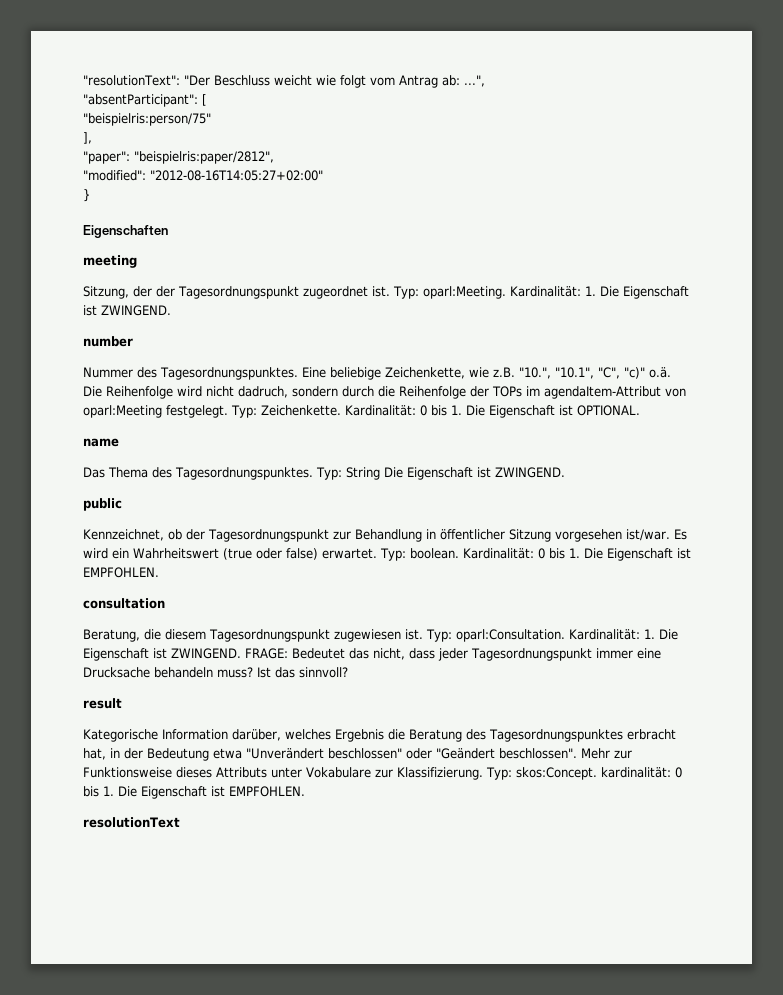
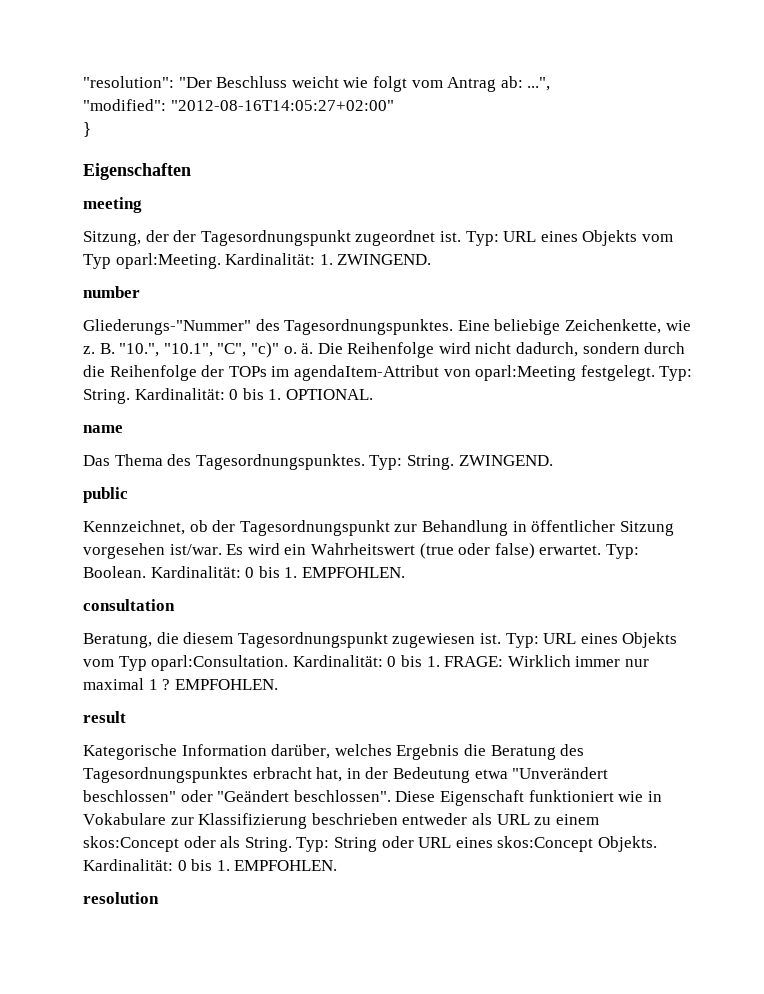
[83,75,180,86] "resolutionText": -> [83,76,174,88] "resolution":
[83,94,207,107] [83,113,211,126] [83,132,92,144] [83,151,274,164] // "absentParticipant": [ // "beispielris:person/75" // ], // "paper": "beispielris:paper/2812", -> (551, 84) none
[422,286,689,299] [83,305,97,316] oparl:Meeting. Kardinalität: 1. Die Eigenschaft ist -> [503,230,673,246] [83,253,333,269] URL eines Objekts vom Typ oparl:Meeting. Kardinalität: 1.
[83,367,133,378] Nummer -> [83,319,251,335] Gliederungs-"Nummer"
[492,367,515,377] z.B. -> [83,343,115,354] z. B.
[648,367,671,378] o.ä. -> [283,343,314,354] o. ä.
[238,386,288,398] dadruch, -> [516,342,579,357] dadurch,
[260,405,573,418] Zeichenkette. Kardinalität: 0 bis 1. Die Eigenschaft ist -> [83,388,282,404] String. Kardinalität: 0 bis 1.
[345,467,491,480] String Die Eigenschaft ist -> [406,455,454,470] String.
[409,548,691,561] boolean. Kardinalität: 0 bis 1. Die Eigenschaft ist -> [83,566,298,578] Boolean. Kardinalität: 0 bis 1.
[455,629,678,642] [83,648,661,661] [83,667,348,678] oparl:Consultation. Kardinalität: 1. Die Eigenschaft ist ZWINGEND. FRAGE: Bedeutet das nicht, dass jeder Tagesordnungspunkt immer eine Drucksache behandeln muss? Ist das sinnvoll? -> [543,632,678,648] [83,655,649,671] [83,678,278,690] URL eines Objekts vom Typ oparl:Consultation. Kardinalität: 0 bis 1. FRAGE: Wirklich immer nur maximal 1 ? EMPFOHLEN.
[581,748,632,759] [83,767,682,780] [83,786,305,799] [83,817,180,828] Mehr zur Funktionsweise dieses Attributs unter Vokabulare zur Klassifizierung. Typ: skos:Concept. kardinalität: 0 bis 1. Die Eigenschaft ist EMPFOHLEN. // resolutionText -> [395,790,662,806] [83,813,599,829] [83,836,657,852] [83,859,338,871] [83,892,159,904] Diese Eigenschaft funktioniert wie in Vokabulare zur Klassifizierung beschrieben entweder als URL zu einem skos:Concept oder als String. Typ: String oder URL eines skos:Concept Objekts. Kardinalität: 0 bis 1. EMPFOHLEN. // resolution

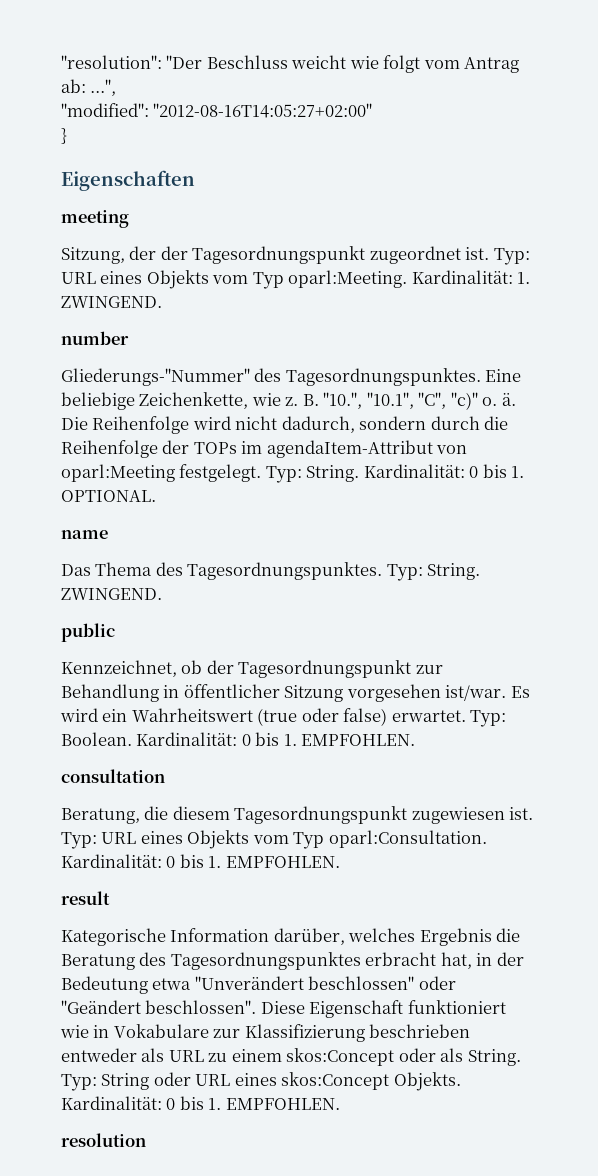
[444,655,649,667] [83,678,171,690] FRAGE: Wirklich immer nur maximal 1 ? -> (222, 862) none

